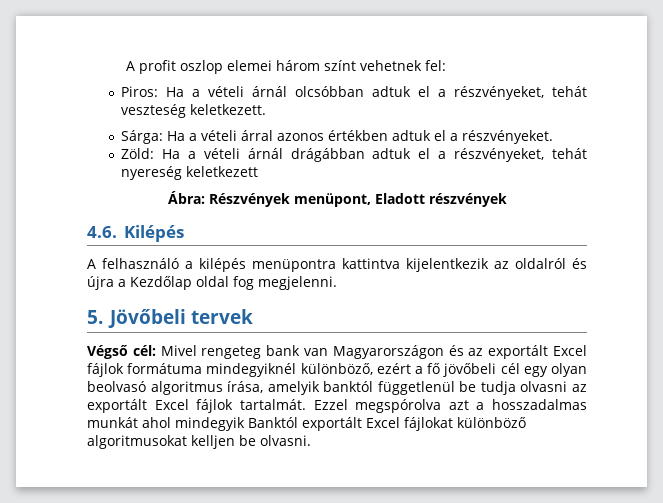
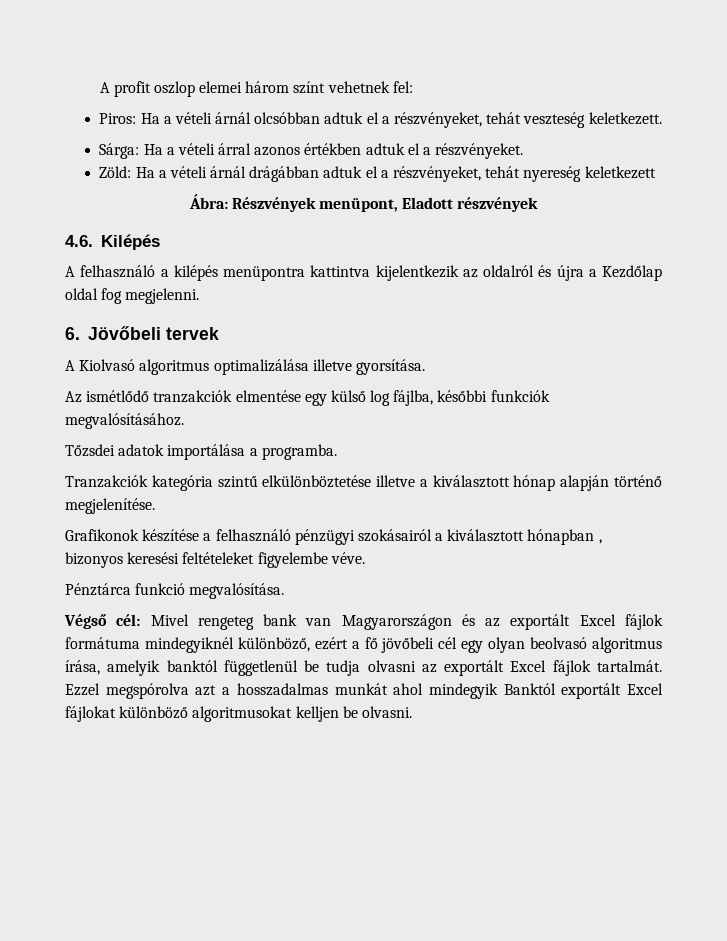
[87,310,103,324] 5. -> [65,327,80,340] 6.
(253, 316) none -> [65,359,425,375] [65,390,550,406] [65,413,184,429] [65,444,337,460] [65,475,662,491] [65,498,155,514] [65,529,602,545] [65,552,365,568] [65,583,285,599] // A Kiolvasó algoritmus optimalizálása illetve gyorsítása. // Az ismétlődő tranzakciók elmentése egy külső log fájlba, későbbi funkciók megvalósításához. // Tőzsdei adatok importálása a programba. // Tranzakciók kategória szintű elkülönböztetése illetve a kiválasztott hónap alapján történő megjelenítése. // Grafikonok készítése a felhasználó pénzügyi szokásairól a kiválasztott hónapban , bizonyos keresési feltételeket figyelembe véve. // Pénztárca funkció megvalósítása.

